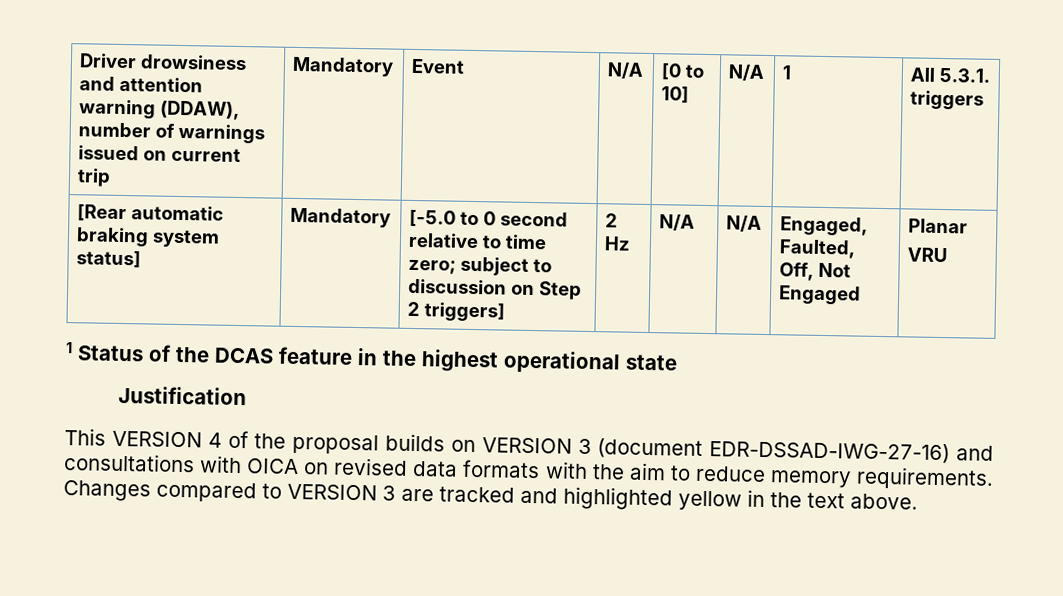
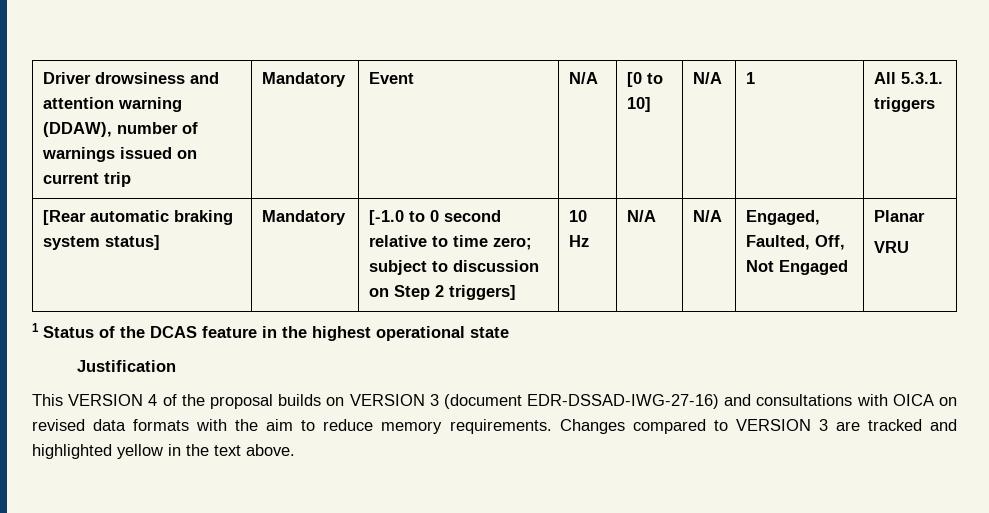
[408,208,456,228] [-5.0 -> [369,210,405,225] [-1.0
[604,213,618,228] 2 -> [569,210,588,222] 10

